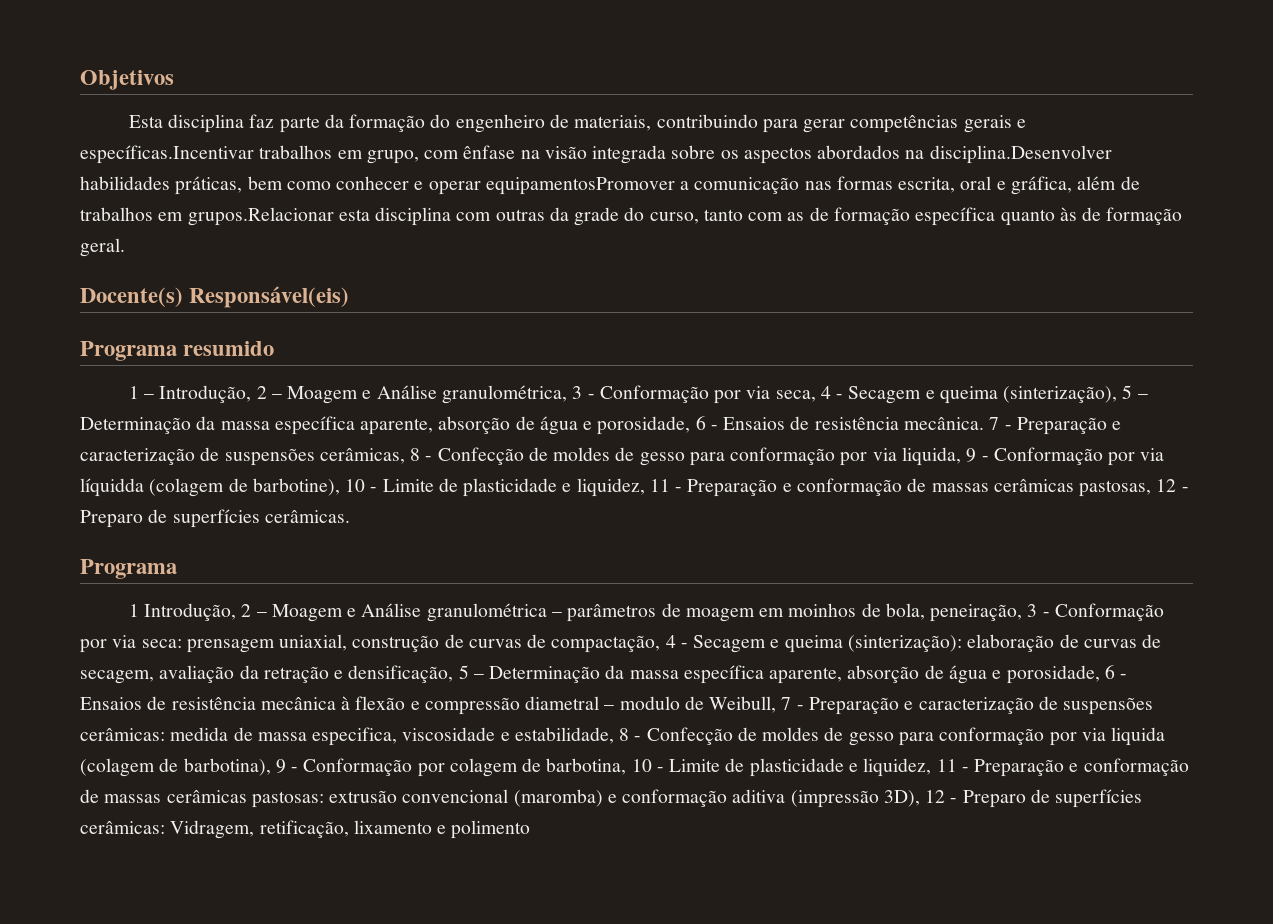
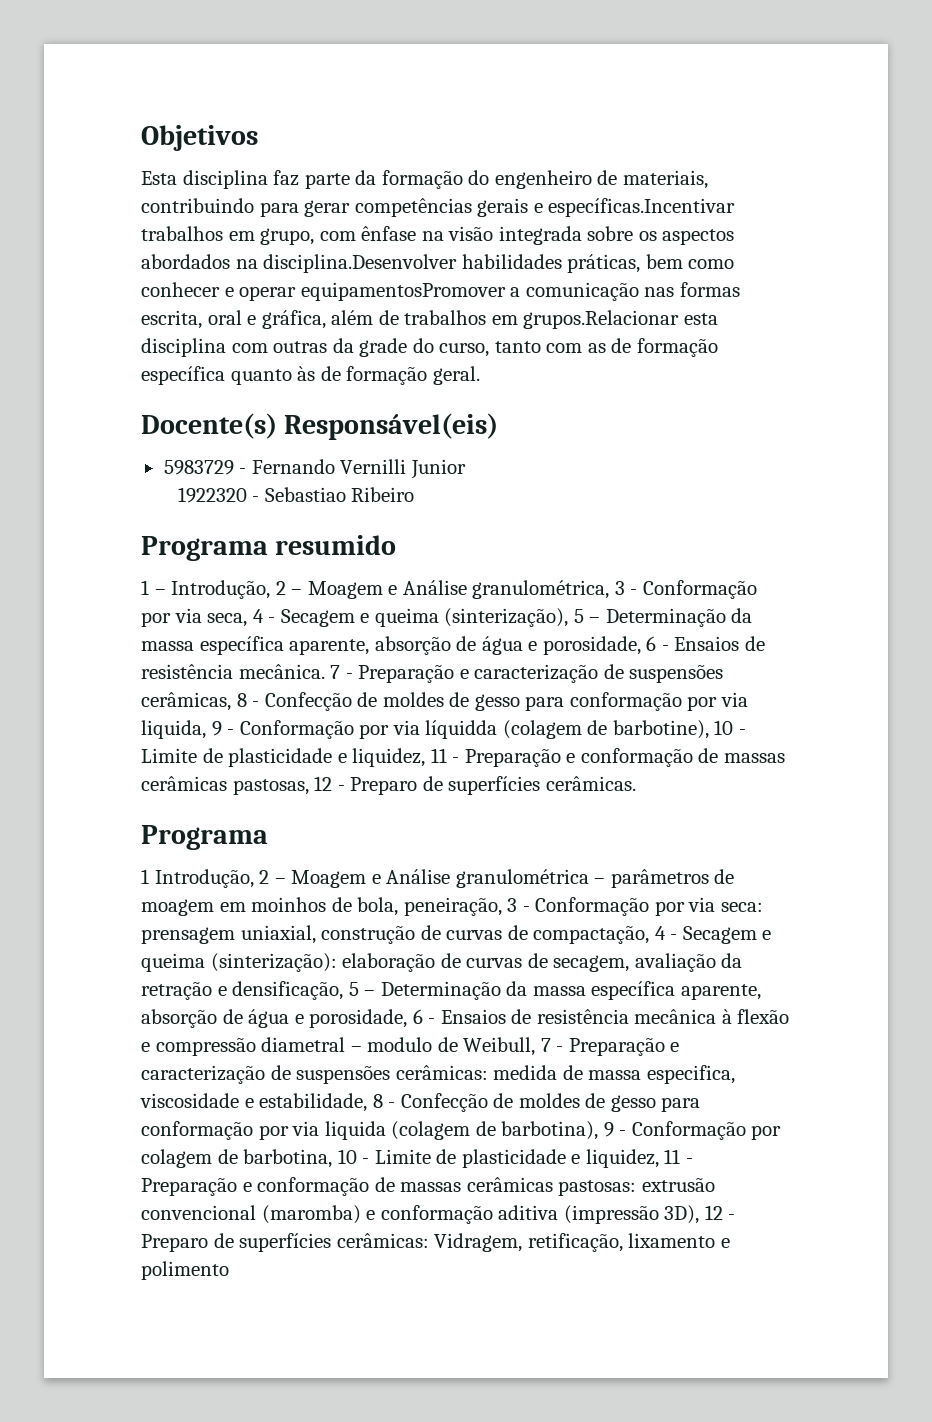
(350, 297) none -> [163,459,466,479] [177,487,415,503] // 5983729 - Fernando Vernilli Junior // 1922320 - Sebastiao Ribeiro

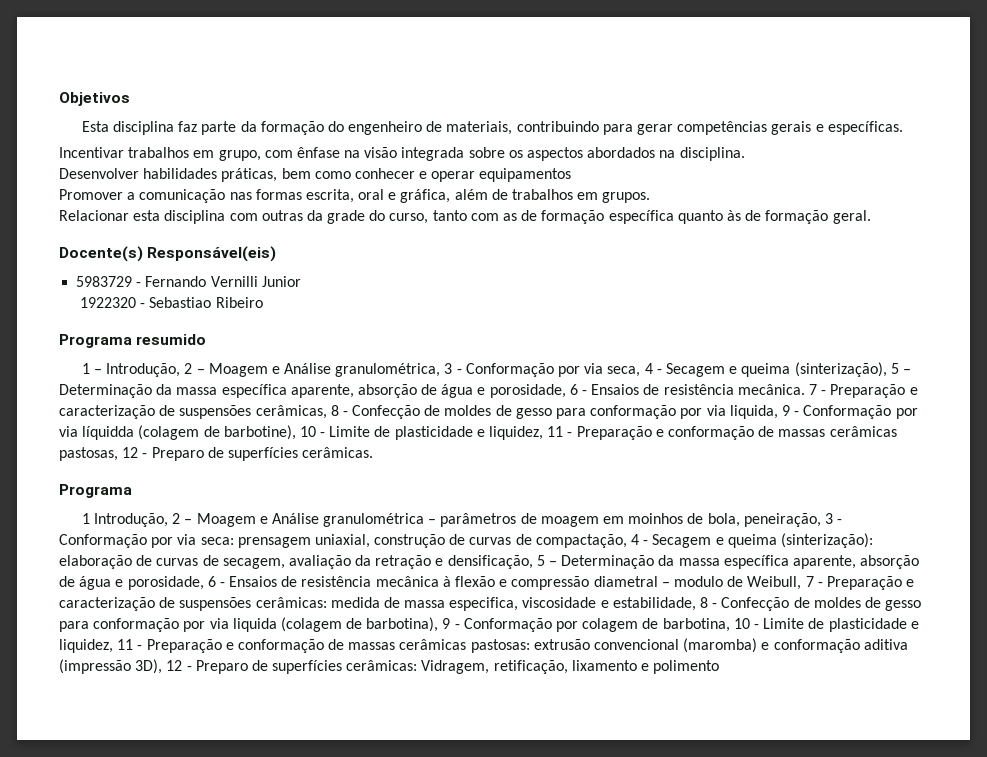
[548,198,736,217] específicas.Incentivar -> [827,121,903,135] [59,147,124,158] específicas. // Incentivar
[263,254,458,273] disciplina.Desenvolver -> [679,147,745,161] [59,168,139,179] disciplina. // Desenvolver
[300,282,506,301] equipamentosPromover -> [479,168,572,182] [59,189,123,200] equipamentos // Promover
[523,310,680,329] grupos.Relacionar -> [602,192,651,203] [59,210,129,221] grupos. // Relacionar

